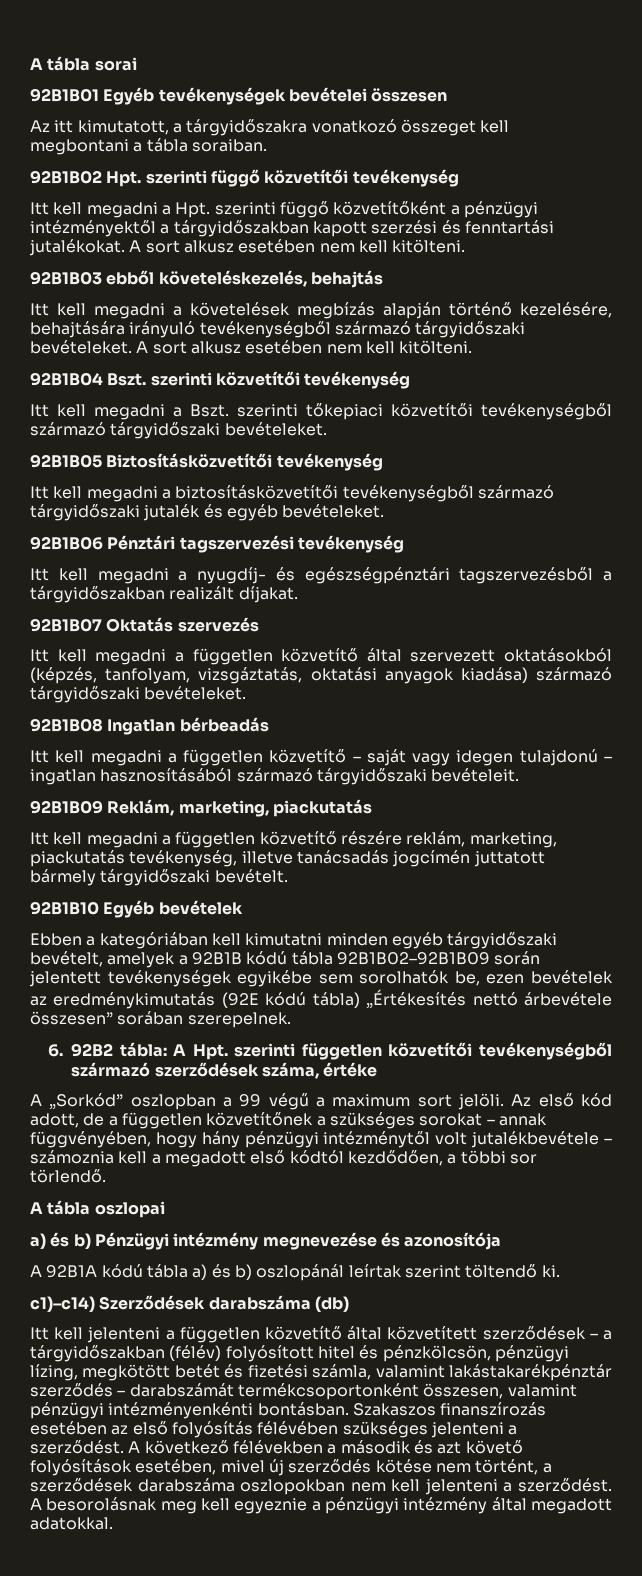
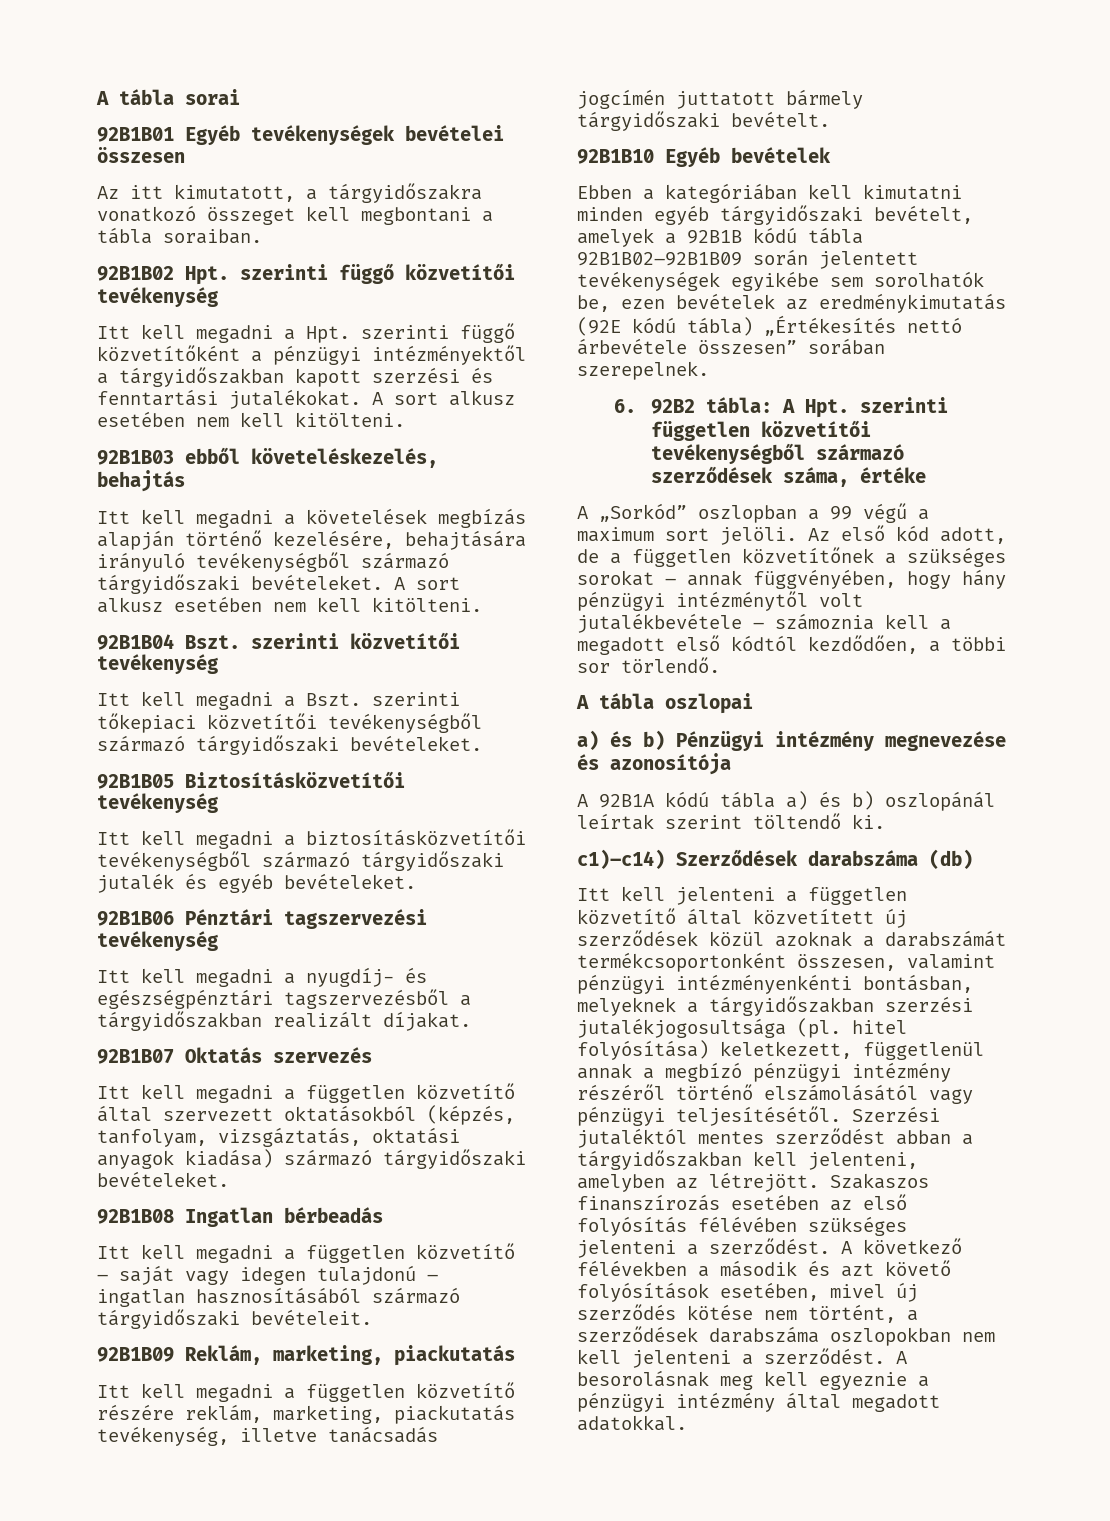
[482,1326,613,1340] [30,1345,569,1362] [30,1364,612,1381] [30,1383,126,1397] szerződések – a tárgyidőszakban (félév) folyósított hitel és pénzkölcsön, pénzügyi lízing, megkötött betét és fizetési számla, valamint lakástakarékpénztár szerződés – -> [885,908,907,928] [577,930,874,947] új szerződések közül azoknak a
[257,1402,349,1416] bontásban. -> [863,974,973,993] [577,996,973,1016] [577,1018,907,1038] [577,1040,984,1060] [577,1062,951,1082] [577,1084,973,1104] [577,1106,940,1126] [577,1128,973,1148] [577,1150,918,1170] [577,1172,819,1192] bontásban, melyeknek a tárgyidőszakban szerzési jutalékjogosultsága (pl. hitel folyósítása) keletkezett, függetlenül annak a megbízó pénzügyi intézmény részéről történő elszámolásától vagy pénzügyi teljesítésétől. Szerzési jutaléktól mentes szerződést abban a tárgyidőszakban kell jelenteni, amelyben az létrejött.

